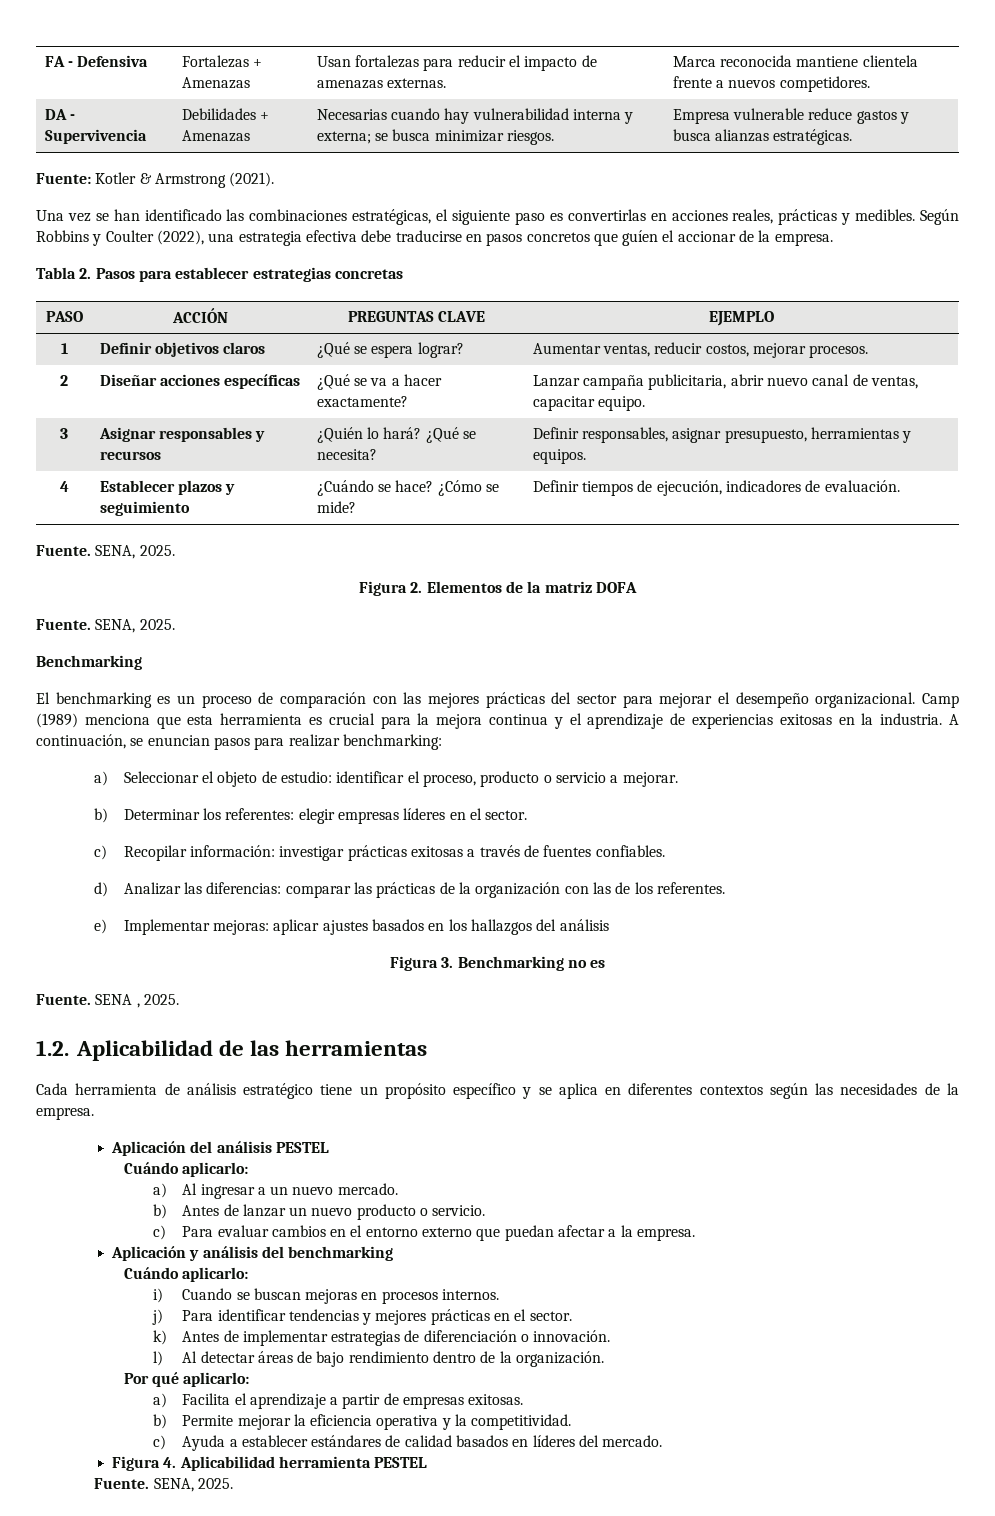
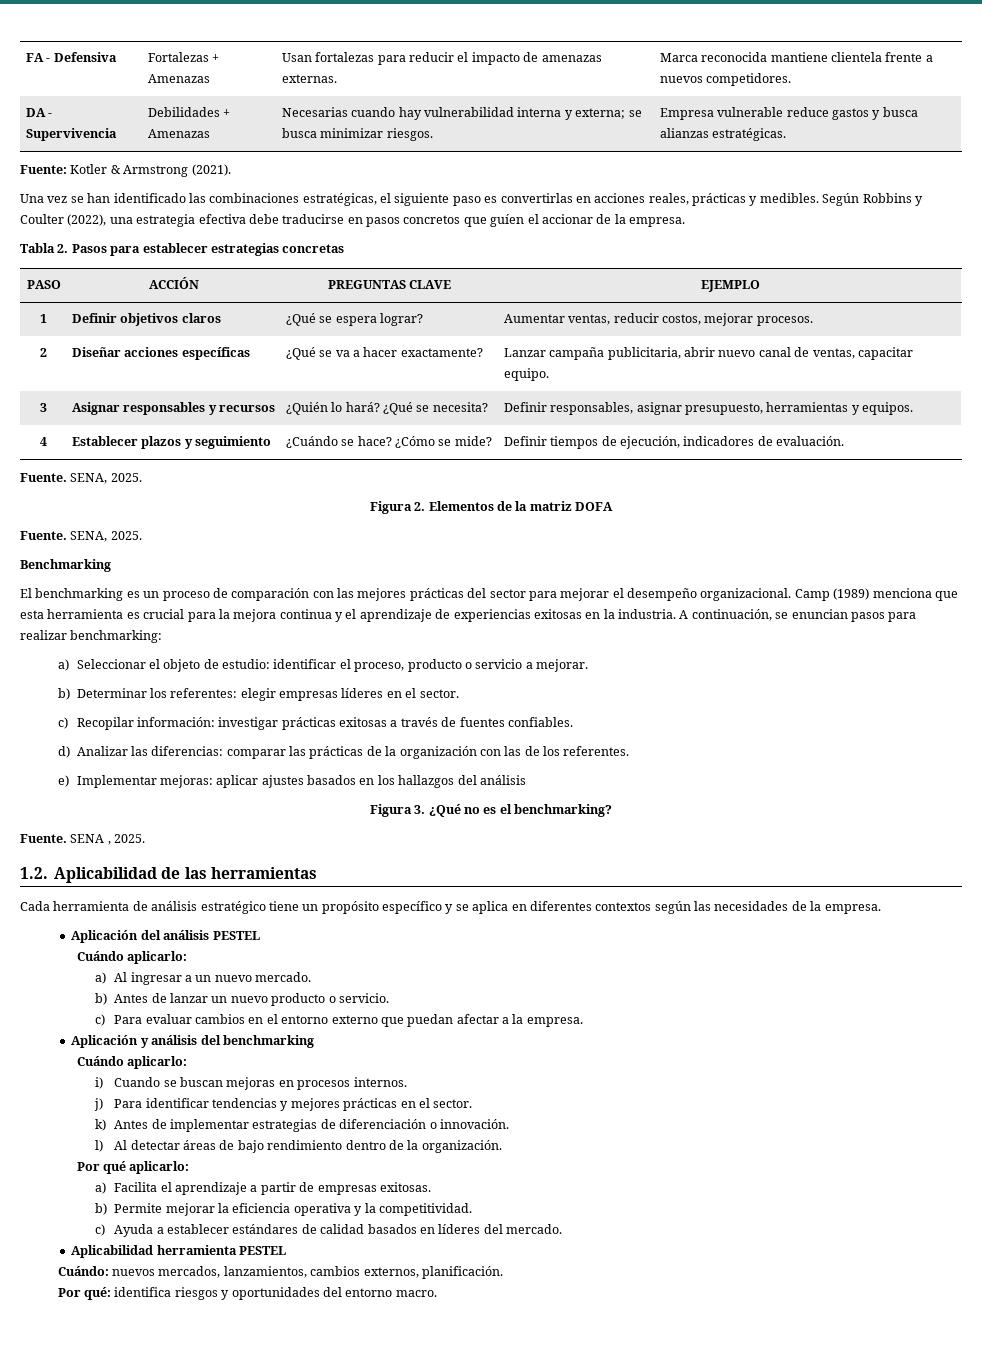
[457,956,564,971] Benchmarking -> [428,804,461,817] ¿Qué
(606, 964) none -> [499,804,613,817] el benchmarking?
[112,1456,177,1471] Figura 4. -> (563, 1229) none
[94,1478,234,1492] Fuente. SENA, 2025. -> [57,1266,503,1279] [57,1287,437,1300] Cuándo: nuevos mercados, lanzamientos, cambios externos, planificación. // Por qué: identifica riesgos y oportunidades del entorno macro.

